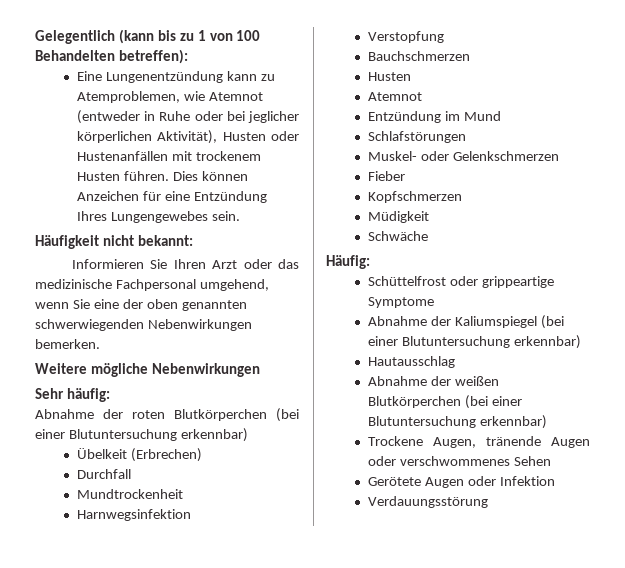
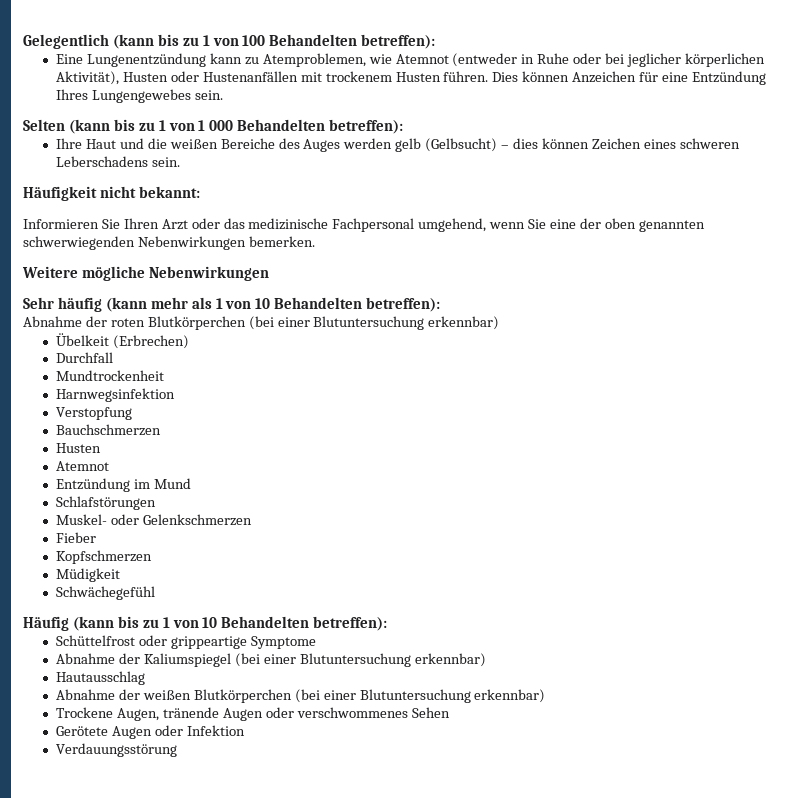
(240, 216) none -> [23,119,404,134] [56,138,740,152] [56,156,180,167] // Selten (kann bis zu 1 von 1 000 Behandelten betreffen): // Ihre Haut und die weißen Bereiche des Auges werden gelb (Gelbsucht) – dies können Zeichen eines schweren Leberschadens sein.
[66,388,110,402] häufig: -> [57,297,441,312] häufig (kann mehr als 1 von 10 Behandelten betreffen):
[367,231,428,241] [326,255,370,269] Schwäche // Häufig: -> [56,586,156,600] [23,616,388,631] Schwächegefühl // Häufig (kann bis zu 1 von 10 Behandelten betreffen):

